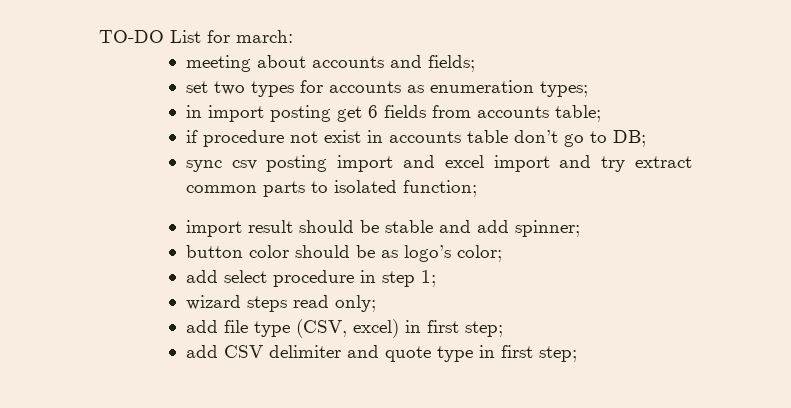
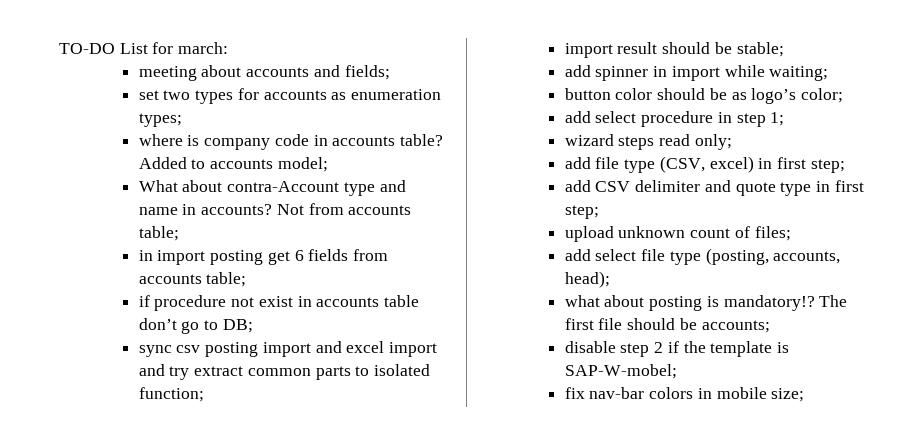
(588, 89) none -> [138,134,444,150] [138,157,328,172] [138,180,406,196] [138,203,412,215] [138,226,179,241] // where is company code in accounts table? Added to accounts model; // What about contra-Account type and name in accounts? Not from accounts table;
[384,220,580,237] stable and add spinner; -> [736,42,784,57] [564,65,829,81] stable; // add spinner in import while waiting;
(577, 354) none -> [564,226,791,242] [564,248,841,265] [564,271,610,288] [564,295,848,311] [564,318,770,333] [564,341,790,357] [564,364,677,379] [564,387,805,402] // upload unknown count of files; // add select file type (posting, accounts, head); // what about posting is mandatory!? The first file should be accounts; // disable step 2 if the template is SAP-W-mobel; // fix nav-bar colors in mobile size;

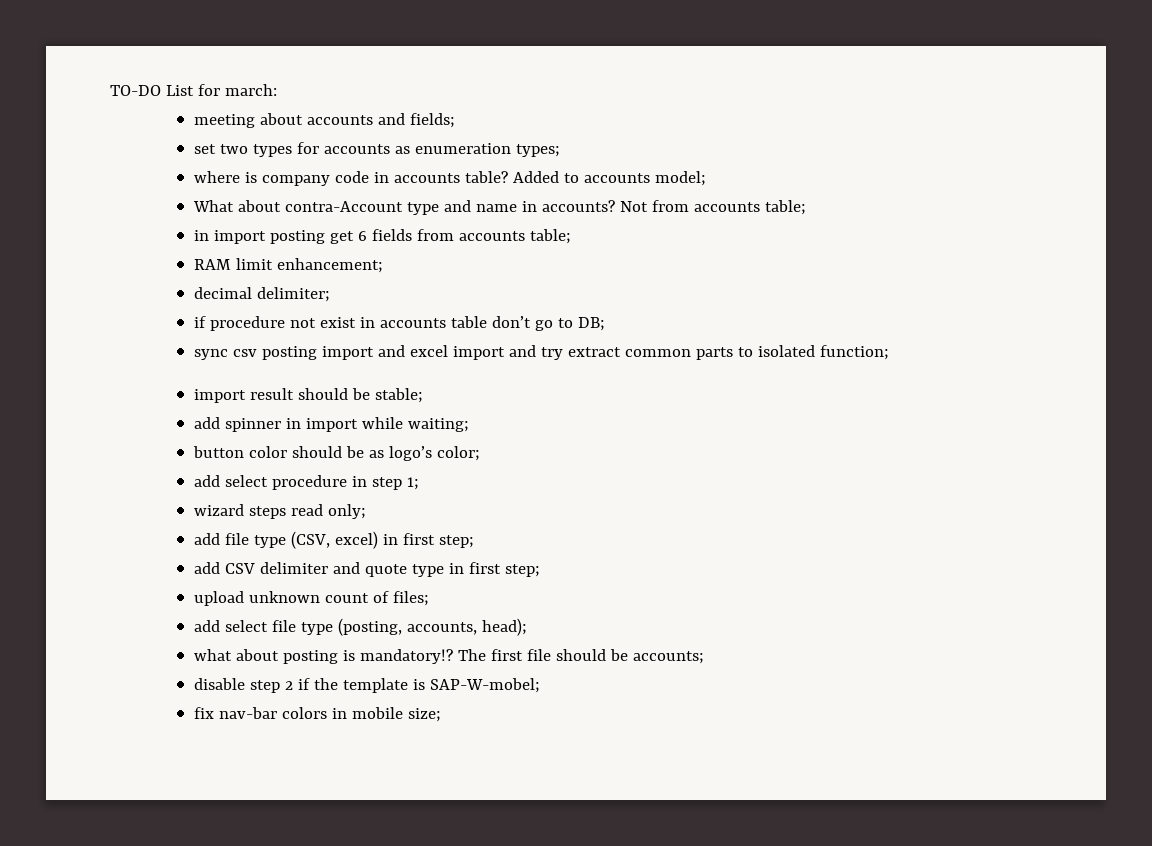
(247, 279) none -> [194,258,384,273] [194,287,331,302] // RAM limit enhancement; // decimal delimiter;

